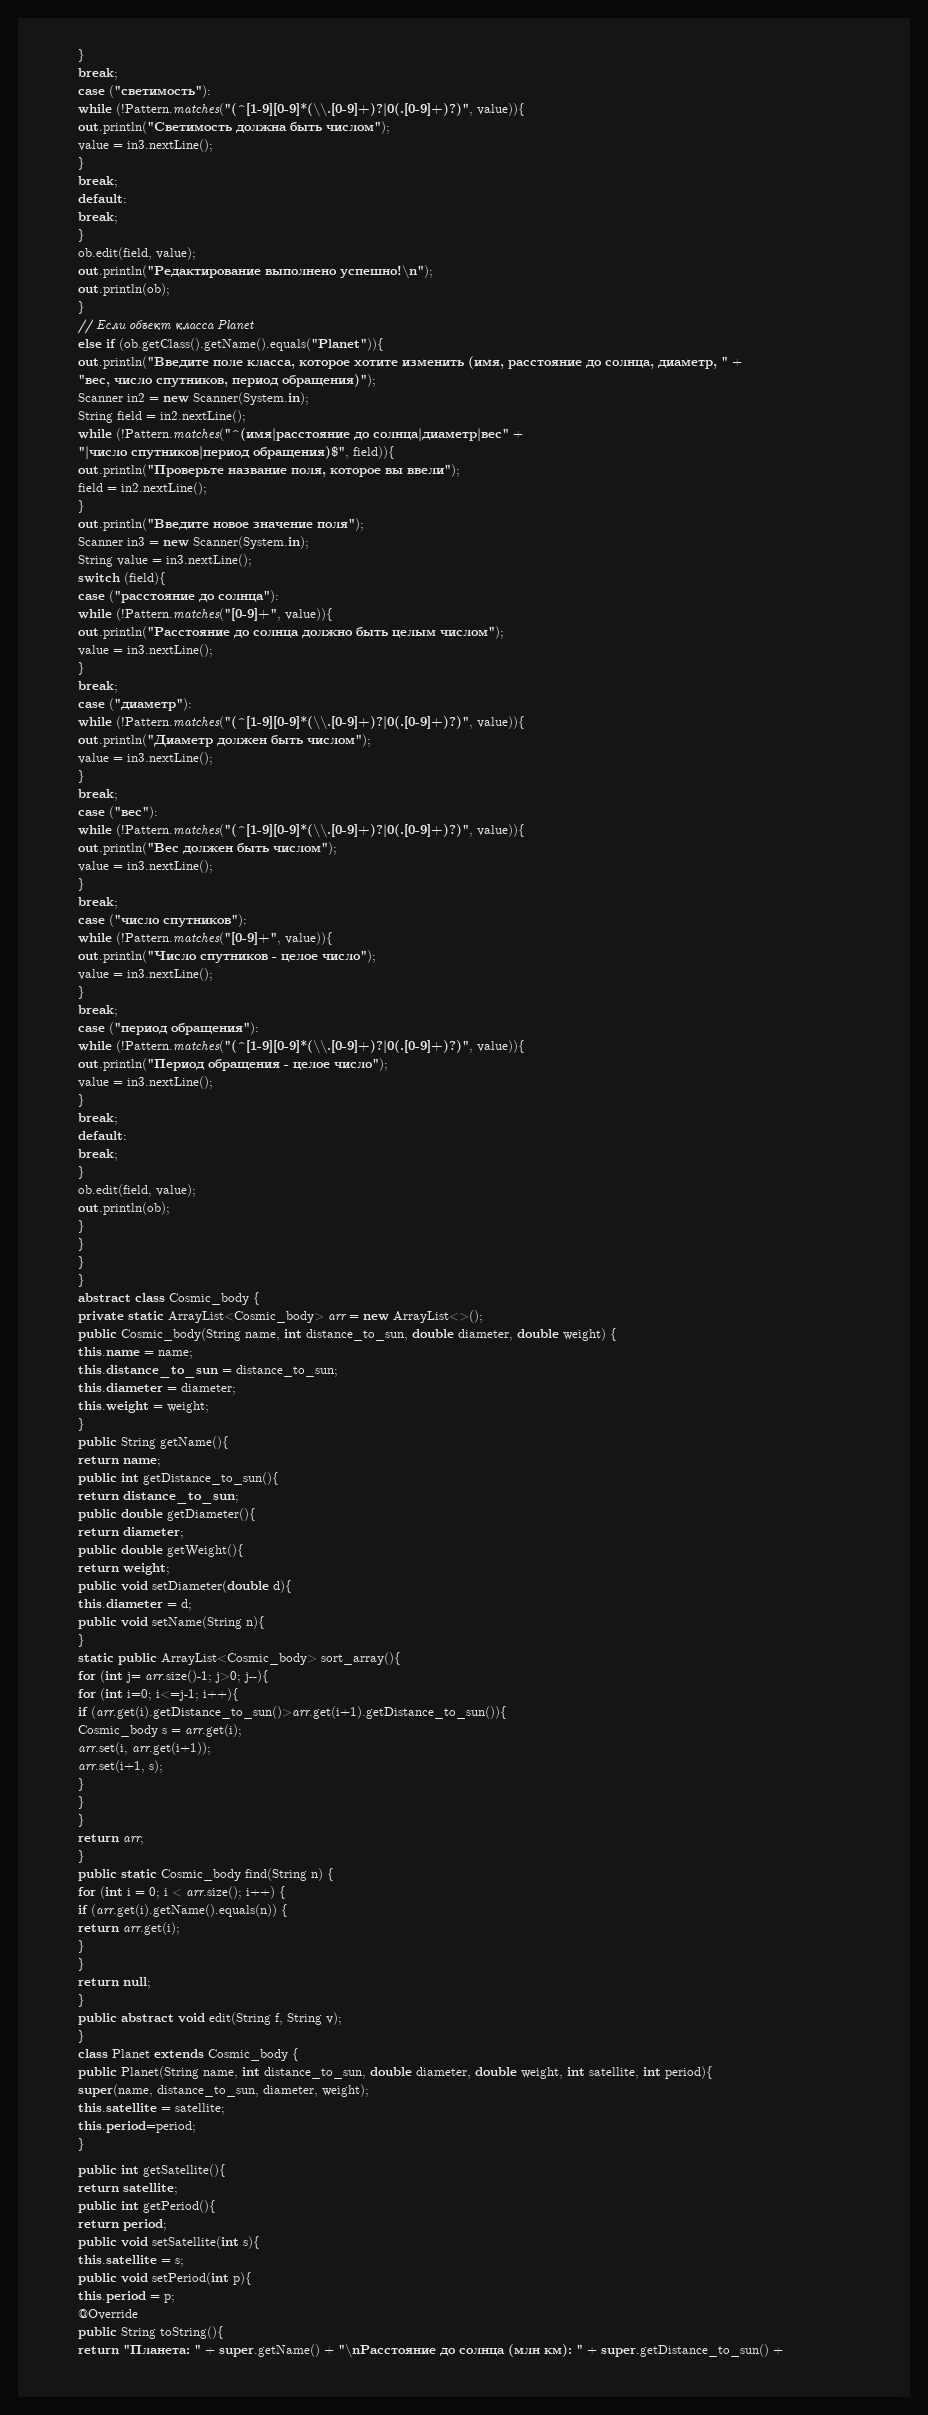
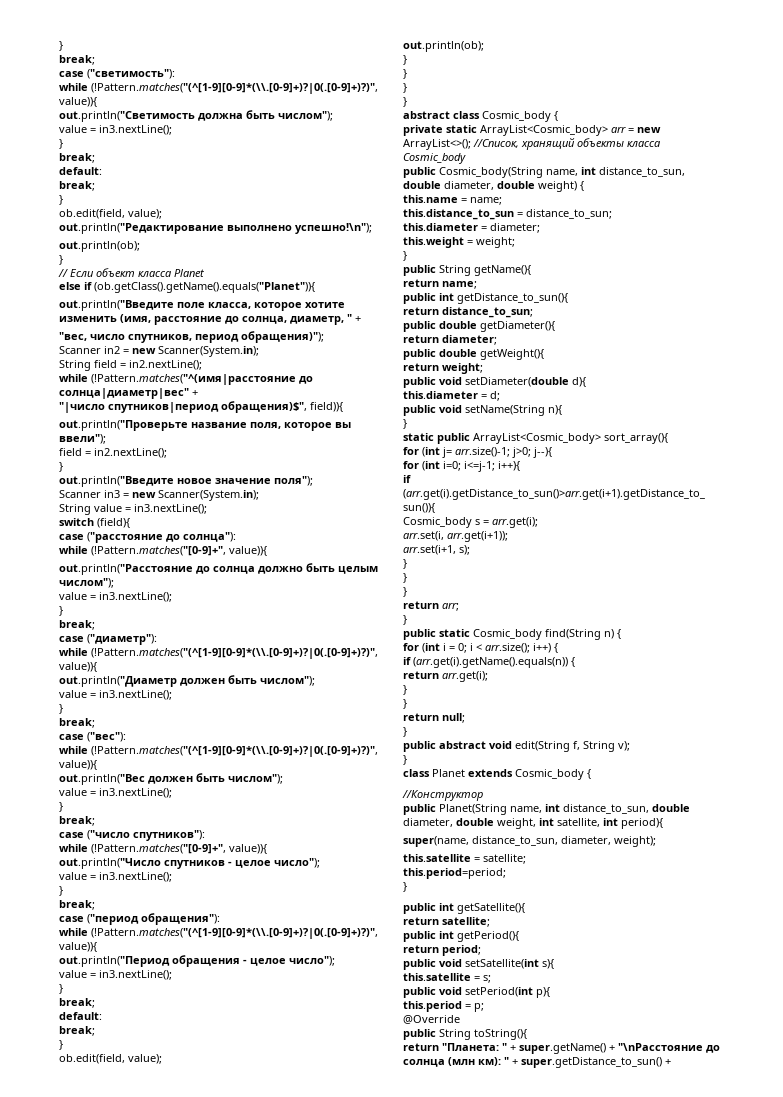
(483, 1316) none -> [473,138,661,150] [403,153,466,164] //Список, хранящий объекты класса Cosmic_body
(299, 2054) none -> [402,790,483,801] // //Конструктор

